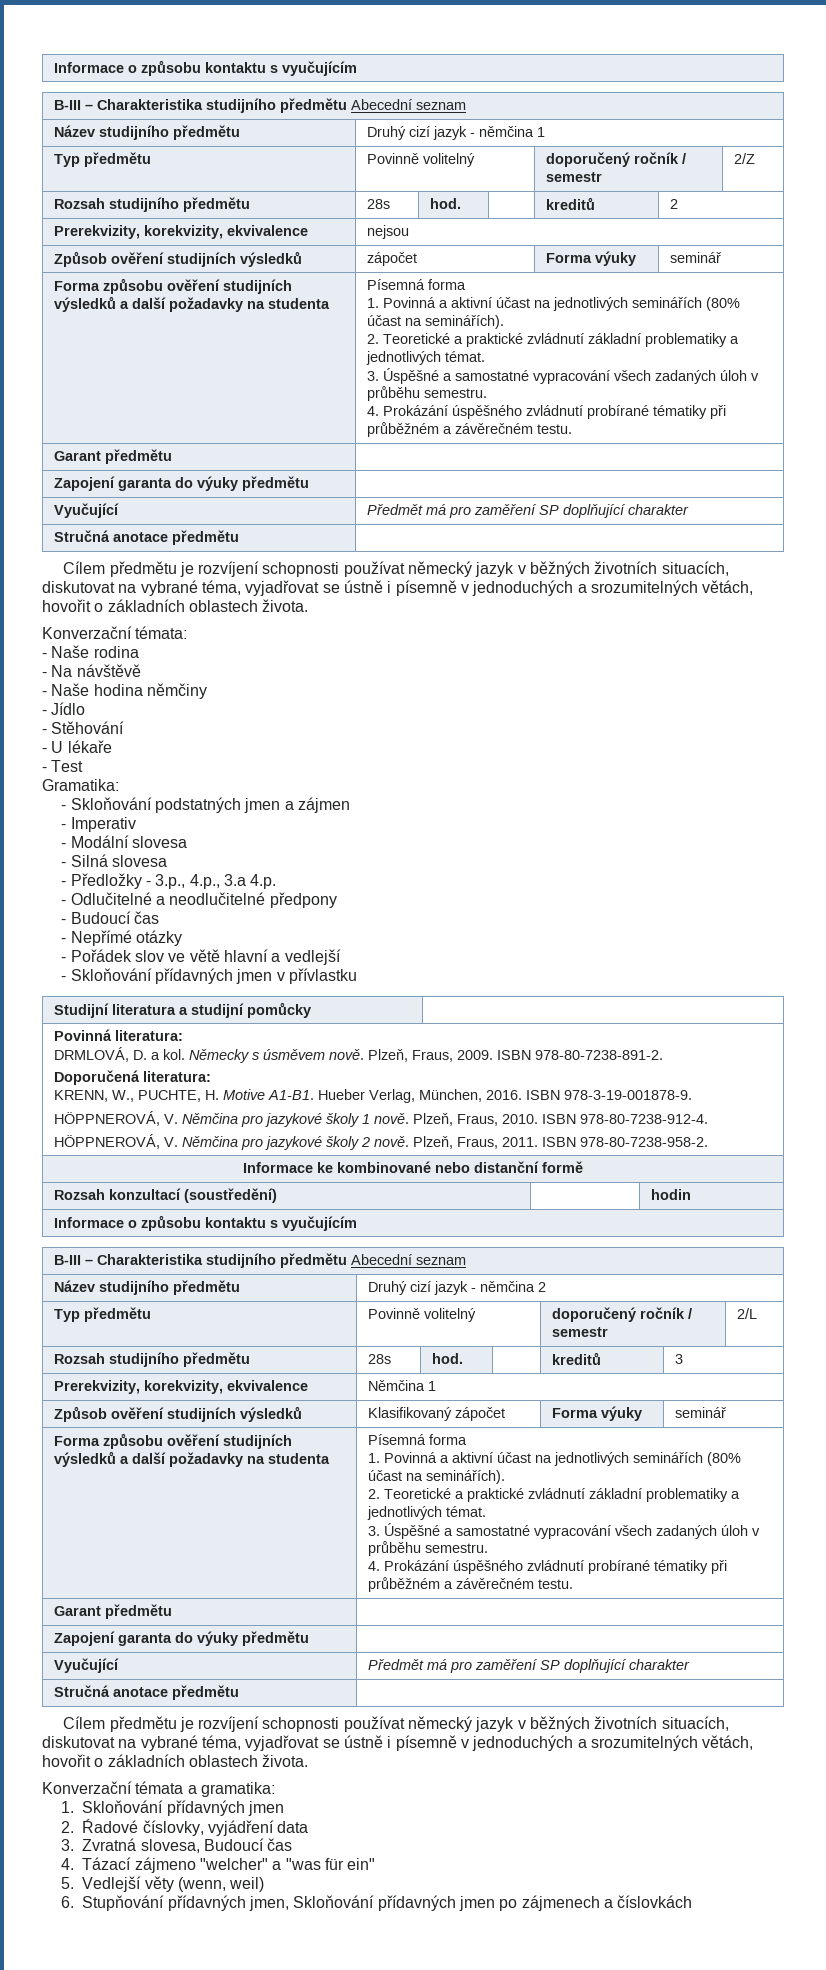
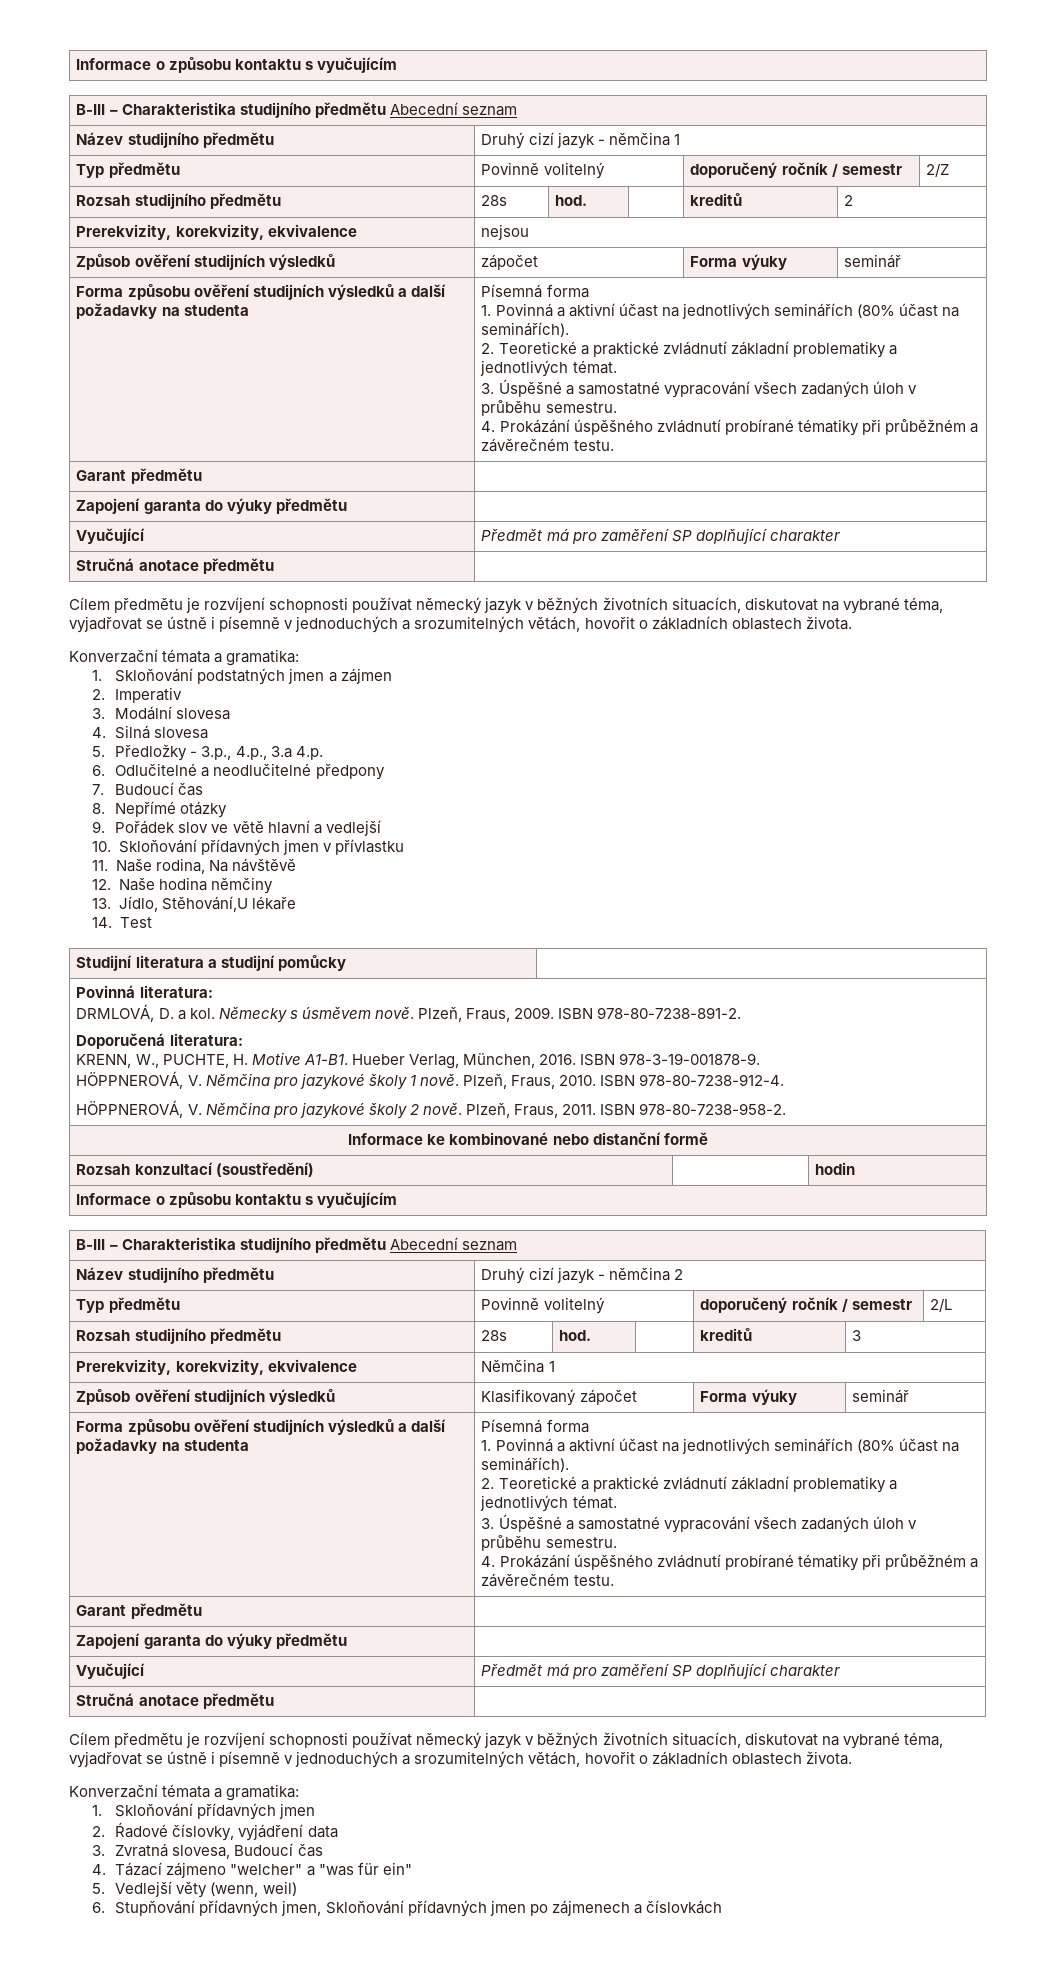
[135,626,188,639] [42,645,139,658] [42,664,141,677] [42,683,207,699] [42,702,86,715] [42,721,125,734] [42,740,112,753] [42,760,84,772] [42,779,119,791] [61,805,67,810] témata: // - Naše rodina // - Na návštěvě // - Naše hodina němčiny // - Jídlo // - Stěhování // - U lékaře // - Test // Gramatika: // - -> [162,649,300,666] [92,670,103,681] témata a gramatika: // 1.
[61,824,67,829] - -> [92,689,106,700] 2.
[61,843,67,848] - -> [92,708,106,719] 3.
[61,862,67,867] - -> [92,727,107,738] 4.
[61,881,67,886] - -> [92,746,106,757] 5.
[61,900,67,905] - -> [92,765,106,776] 6.
[61,911,159,924] [61,938,67,943] - Budoucí čas // - -> [92,782,204,796] [92,803,106,814] 7. Budoucí čas // 8.
[61,957,67,962] - -> [92,821,106,833] 9.
[61,976,67,981] - -> [92,841,112,852] 10.
(357, 976) none -> [92,858,296,874] [92,877,273,894] [92,896,296,912] [92,917,152,928] // 11. Naše rodina, Na návštěvě // 12. Naše hodina němčiny // 13. Jídlo, Stěhování,U lékaře // 14. Test

